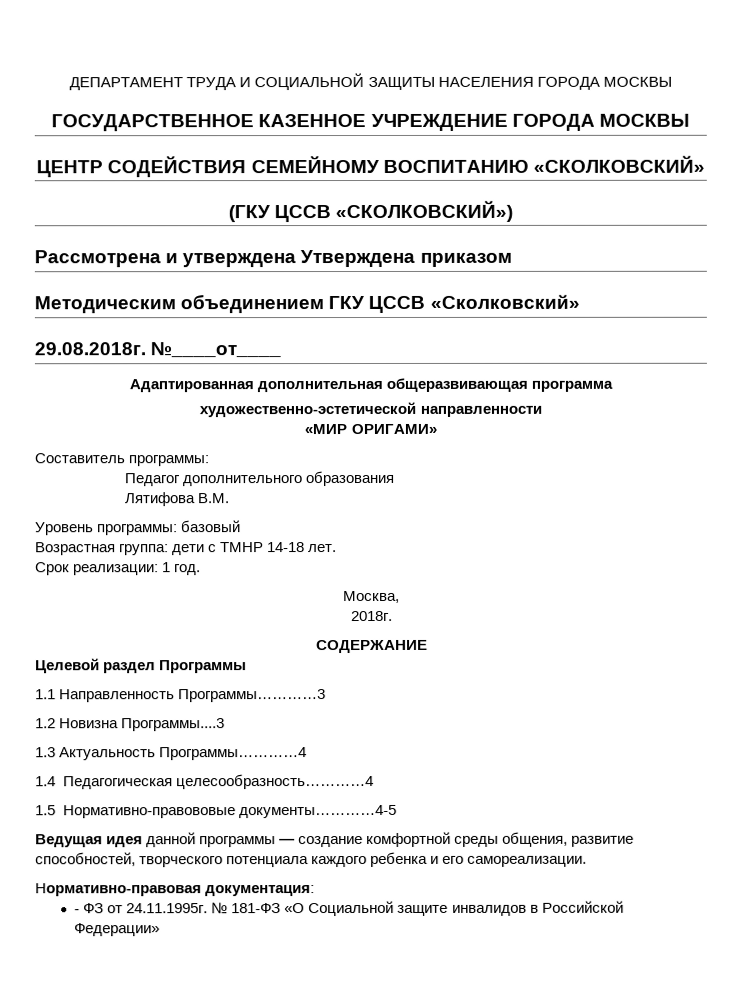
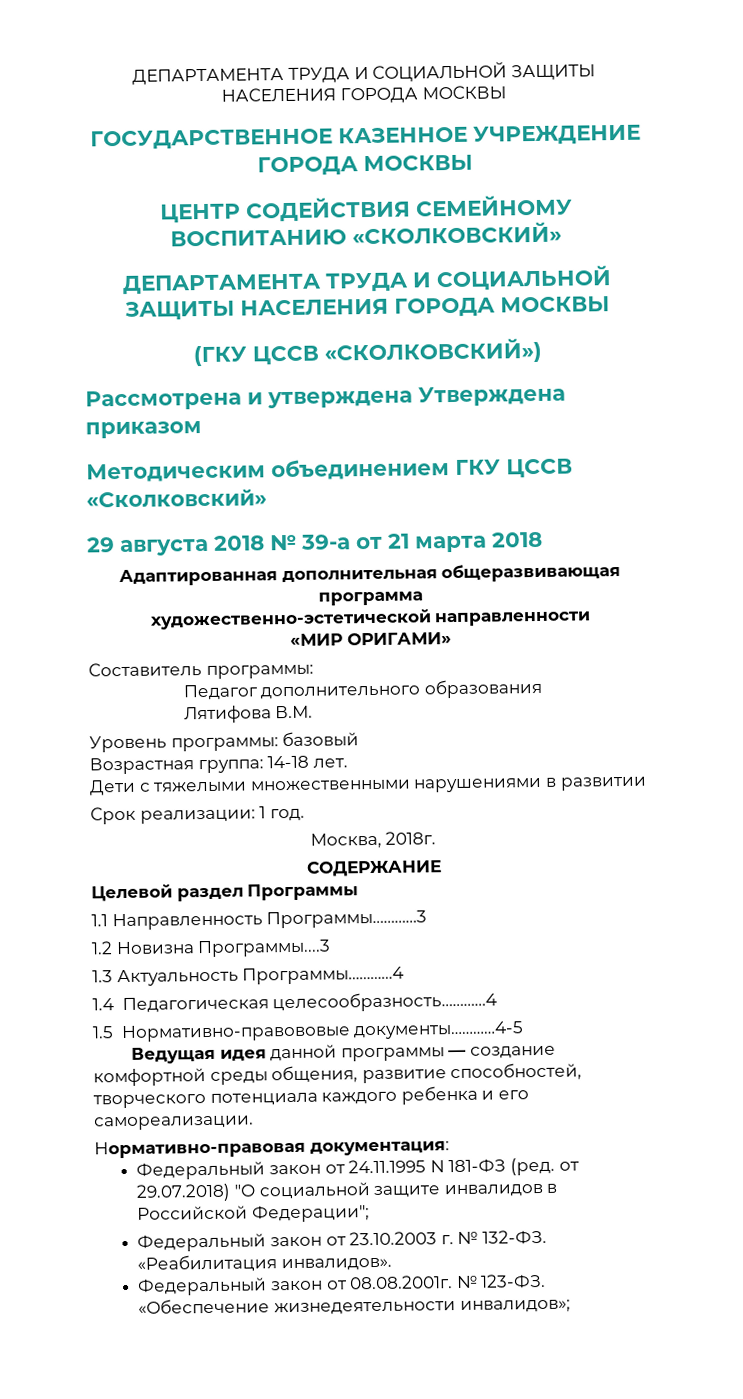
[69,77,184,91] ДЕПАРТАМЕНТ -> [132,68,285,85] ДЕПАРТАМЕНТА
(705, 164) none -> [121,265,612,295] [124,296,610,321] // ДЕПАРТАМЕНТА ТРУДА И СОЦИАЛЬНОЙ ЗАЩИТЫ НАСЕЛЕНИЯ ГОРОДА МОСКВЫ
[34,342,282,358] 29.08.2018г. №____от____ -> [87,531,543,557] 29 августа 2018 № 39-а от 21 марта 2018
[172,542,265,556] дети с ТМНР -> (264, 766) none
(338, 548) none -> [89,776,647,796] // Дети с тяжелыми множественными нарушениями в развитии
(400, 597) // -> (382, 840) none
[74,900,624,917] [74,923,161,937] - ФЗ от 24.11.1995г. № 181-ФЗ «О Социальной защите инвалидов в Российской Федерации» -> [136,1157,579,1180] [136,1182,558,1202] [137,1204,371,1223] [137,1229,547,1252] [137,1254,393,1273] [137,1273,547,1296] [138,1298,571,1316] Федеральный закон от 24.11.1995 N 181-ФЗ (ред. от 29.07.2018) "О социальной защите инвалидов в Российской Федерации"; // Федеральный закон от 23.10.2003 г. № 132-ФЗ. «Реабилитация инвалидов». // Федеральный закон от 08.08.2001г. № 123-ФЗ. «Обеспечение жизнедеятельности инвалидов»;

